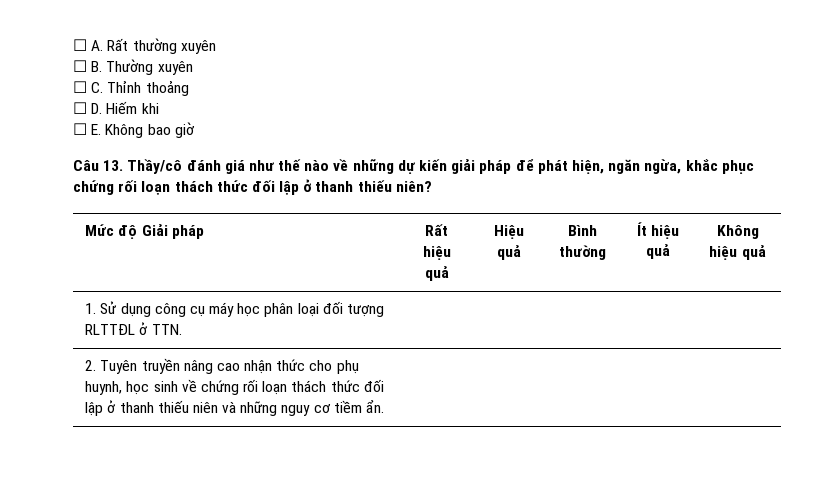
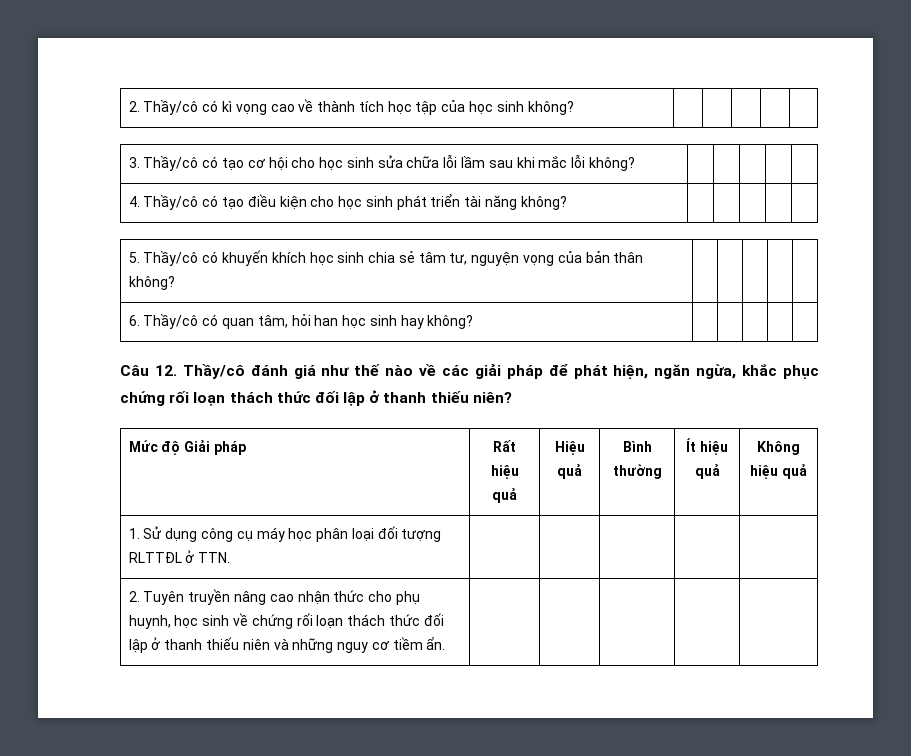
[73,38,216,54] [73,59,193,75] [73,81,189,96] [73,101,159,114] [73,122,195,138] ☐ A. Rất thường xuyên // ☐ B. Thường xuyên // ☐ C. Thỉnh thoảng // ☐ D. Hiếm khi // ☐ E. Không bao giờ -> [128,99,574,115] [128,154,635,171] [128,194,567,210] [128,250,644,266] [128,276,175,290] [128,314,474,329] 2. Thầy/cô có kì vọng cao về thành tích học tập của học sinh không? | | | | | // 3. Thầy/cô có tạo cơ hội cho học sinh sửa chữa lỗi lầm sau khi mắc lỗi không? | | | | | // 4. Thầy/cô có tạo điều kiện cho học sinh phát triển tài năng không? | | | | | // 5. Thầy/cô có khuyến khích học sinh chia sẻ tâm tư, nguyện vọng của bản thân không? | | | | | // 6. Thầy/cô có quan tâm, hỏi han học sinh hay không? | | | | |
[103,160,124,171] 13. -> [154,365,177,376] 12.
[352,159,448,174] những dự kiến -> [442,365,470,376] các

